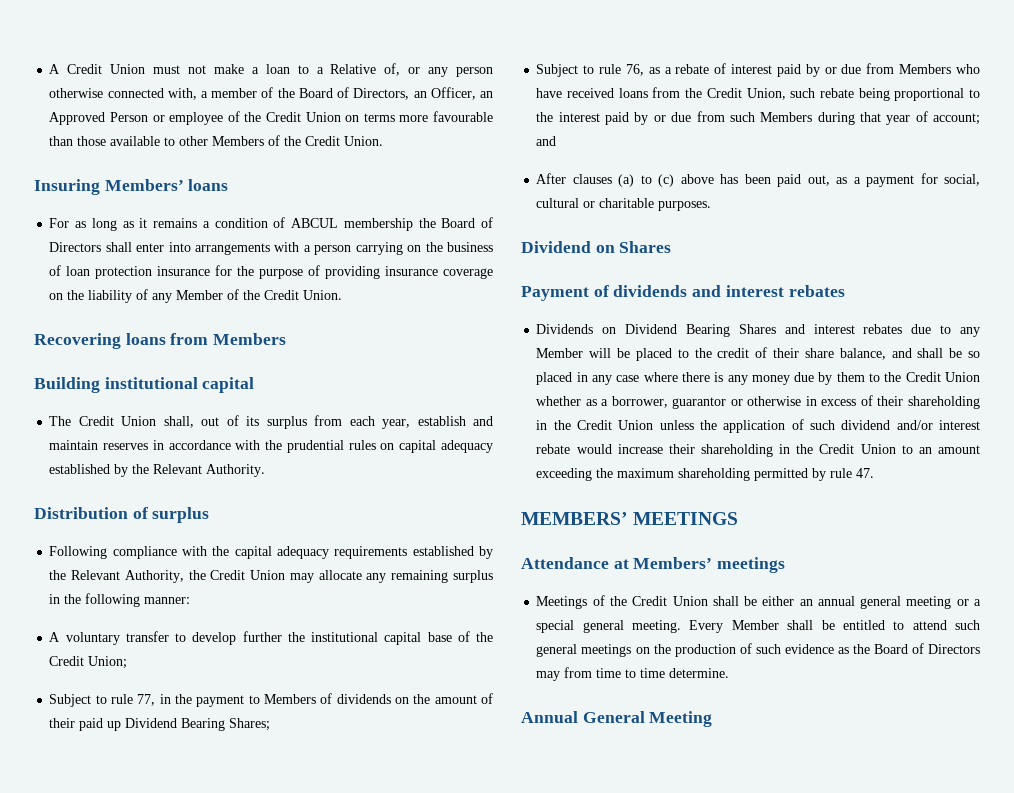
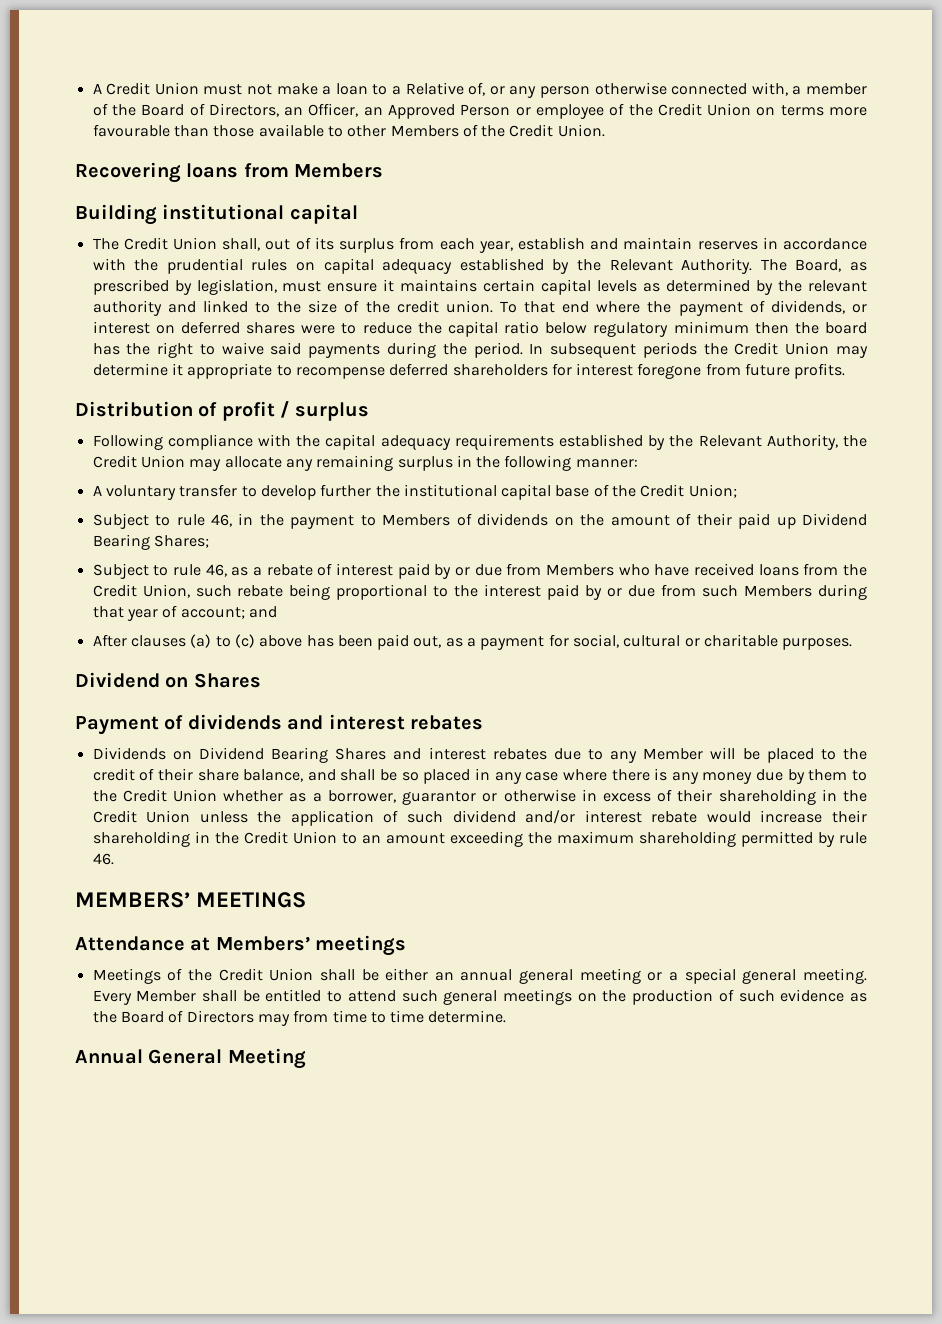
[34,179,229,195] [49,217,493,231] [49,242,494,255] [49,265,493,279] [49,289,343,303] // Insuring Members’ loans // For as long as it remains a condition of ABCUL membership the Board of Directors shall enter into arrangements with a person carrying on the business of loan protection insurance for the purpose of providing insurance coverage on the liability of any Member of the Credit Union. -> (605, 130) none
(266, 470) none -> [760,259,868,272] [92,279,867,295] [92,300,867,316] [92,321,867,337] [92,342,868,358] [92,363,846,379] The Board, as prescribed by legislation, must ensure it maintains certain capital levels as determined by the relevant authority and linked to the size of the credit union. To that end where the payment of dividends, or interest on deferred shares were to reduce the capital ratio below regulatory minimum then the board has the right to waive said payments during the period. In subsequent periods the Credit Union may determine it appropriate to recompense deferred shareholders for interest foregone from future profits.
(148, 513) none -> [221,401,290,421] profit /
[137,694,156,706] 77, -> [211,514,232,527] 46,
[625,64,644,76] 76, -> [205,564,227,577] 46,
[856,468,875,478] 47. -> [92,853,114,865] 46.

